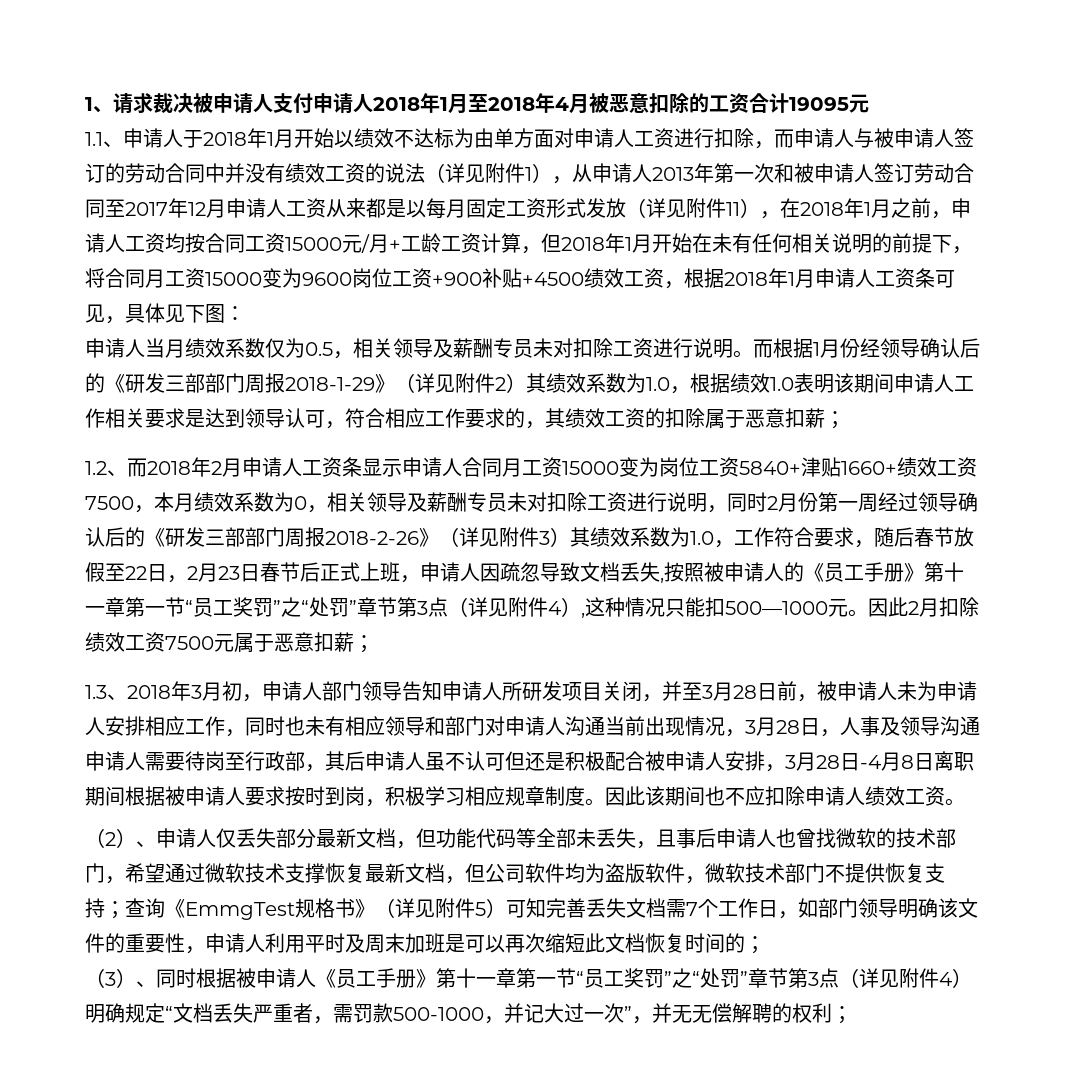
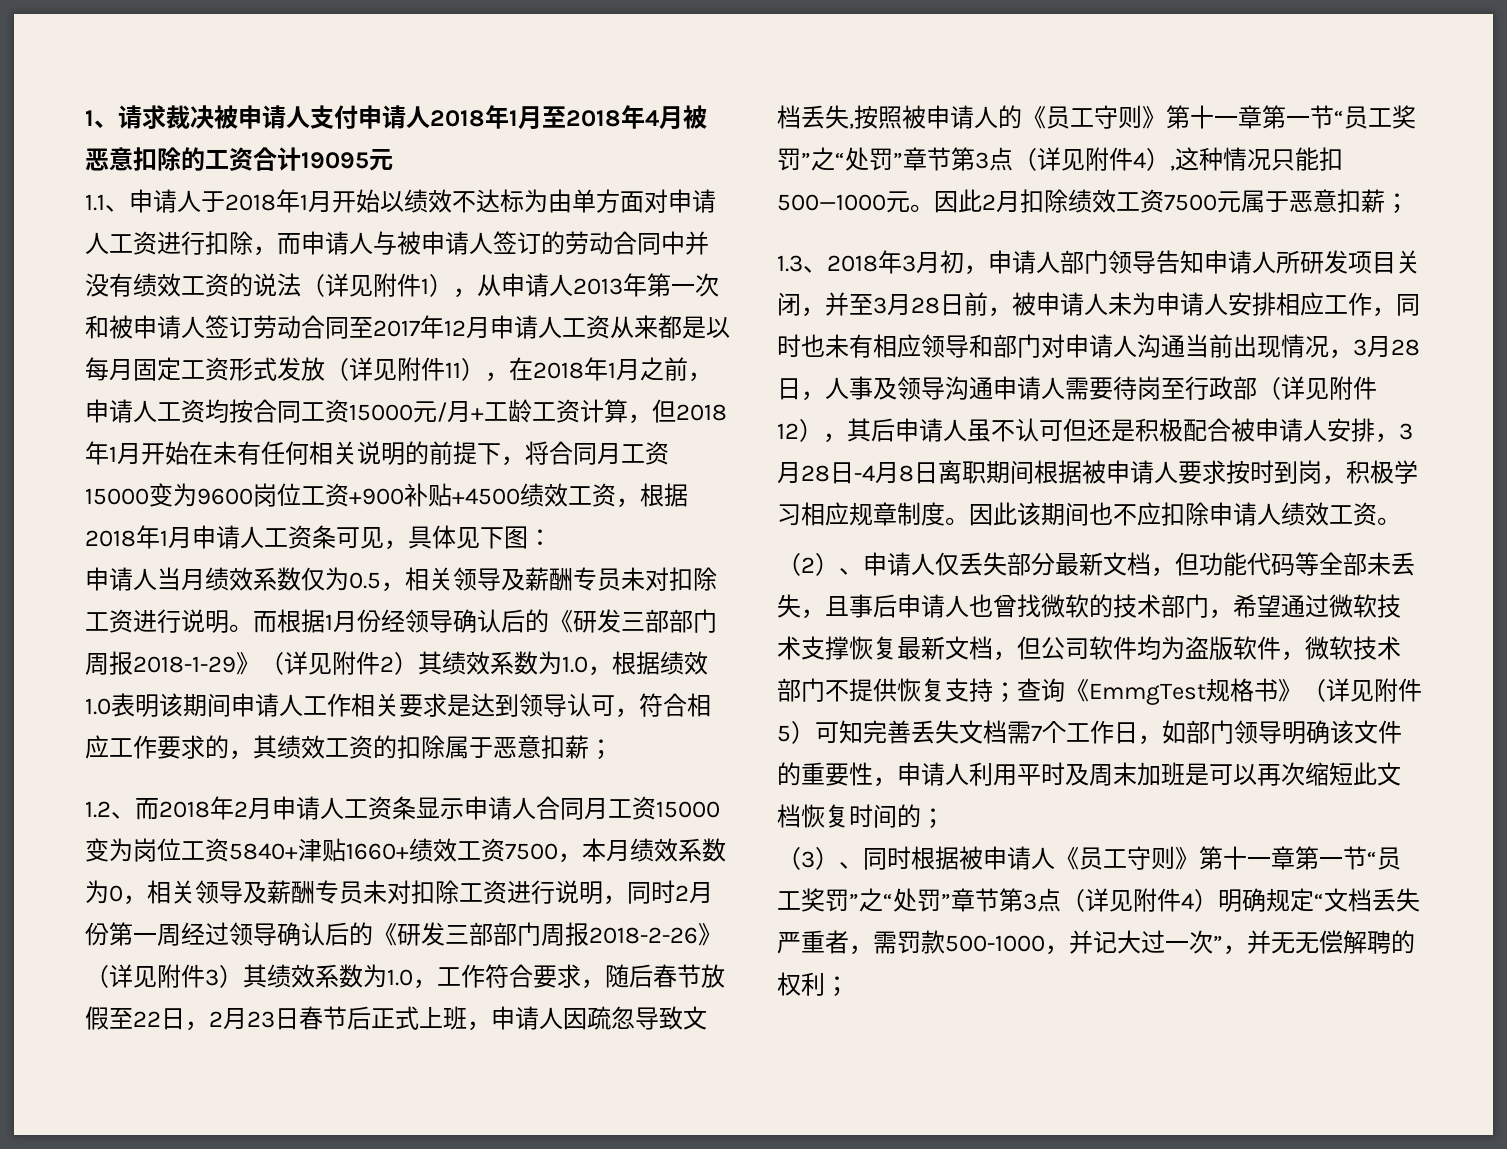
[864,562,904,582] 手册 -> [1094,105,1142,129] 守则
(305, 761) none -> [1257,376,1377,400] [777,419,823,442] （详见附件12）
[376,968,416,988] 手册 -> [1127,846,1175,870] 守则

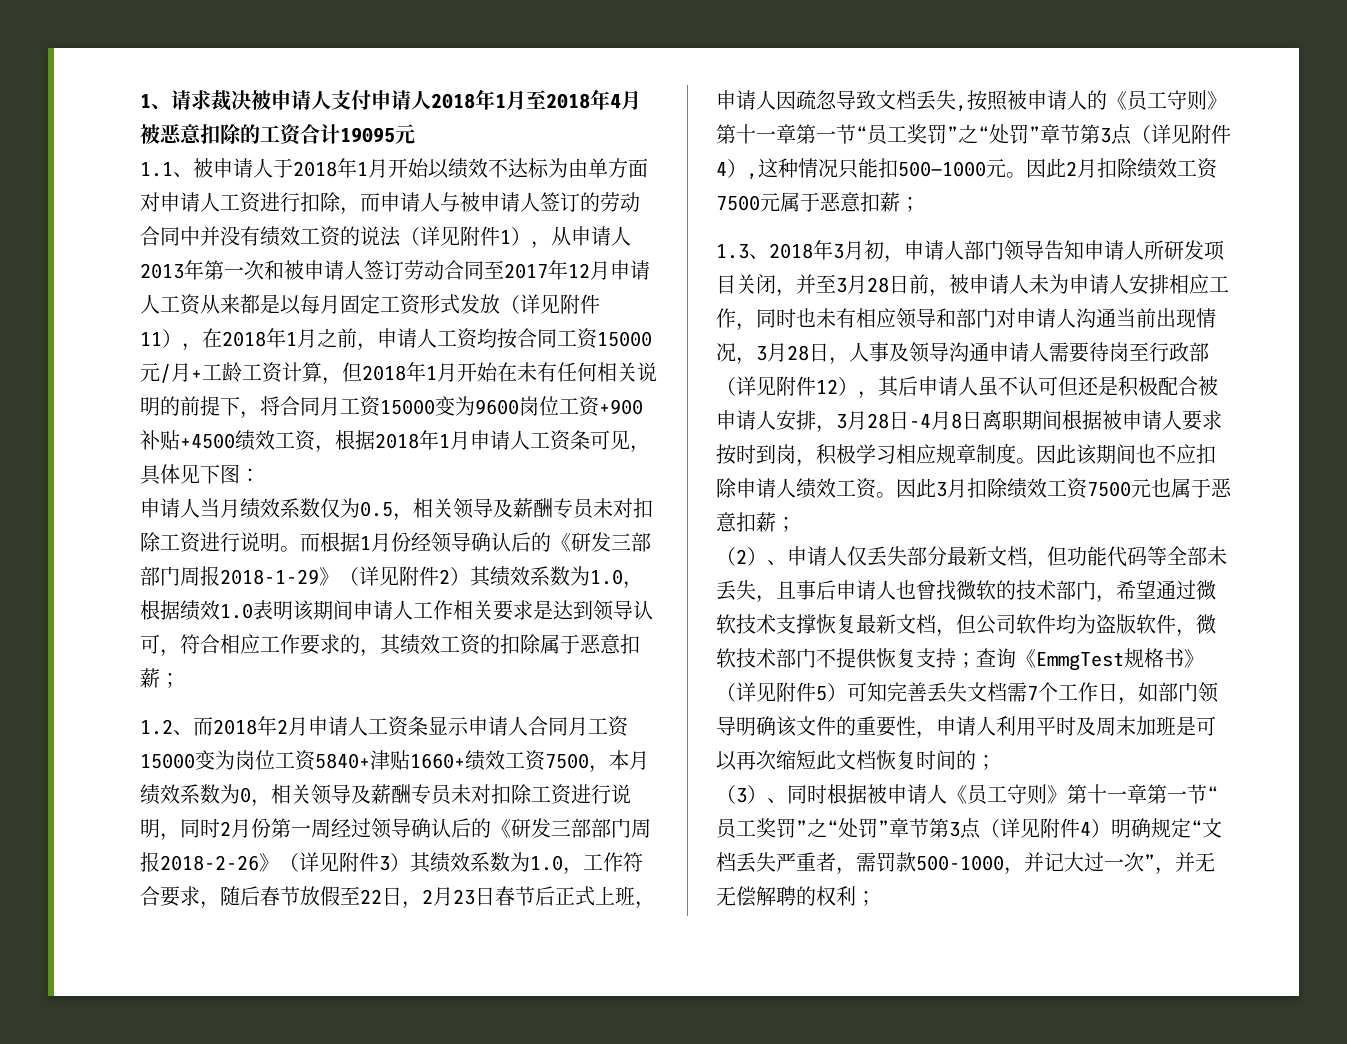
(129, 208) none -> [193,158,213,178] 被
(1401, 521) none -> [896,478,1232,499] [716,512,796,532] 因此3月扣除绩效工资7500元也属于恶意扣薪；

